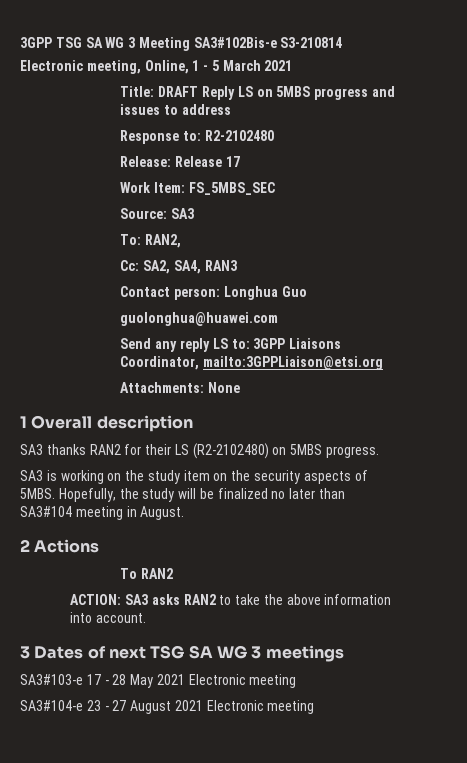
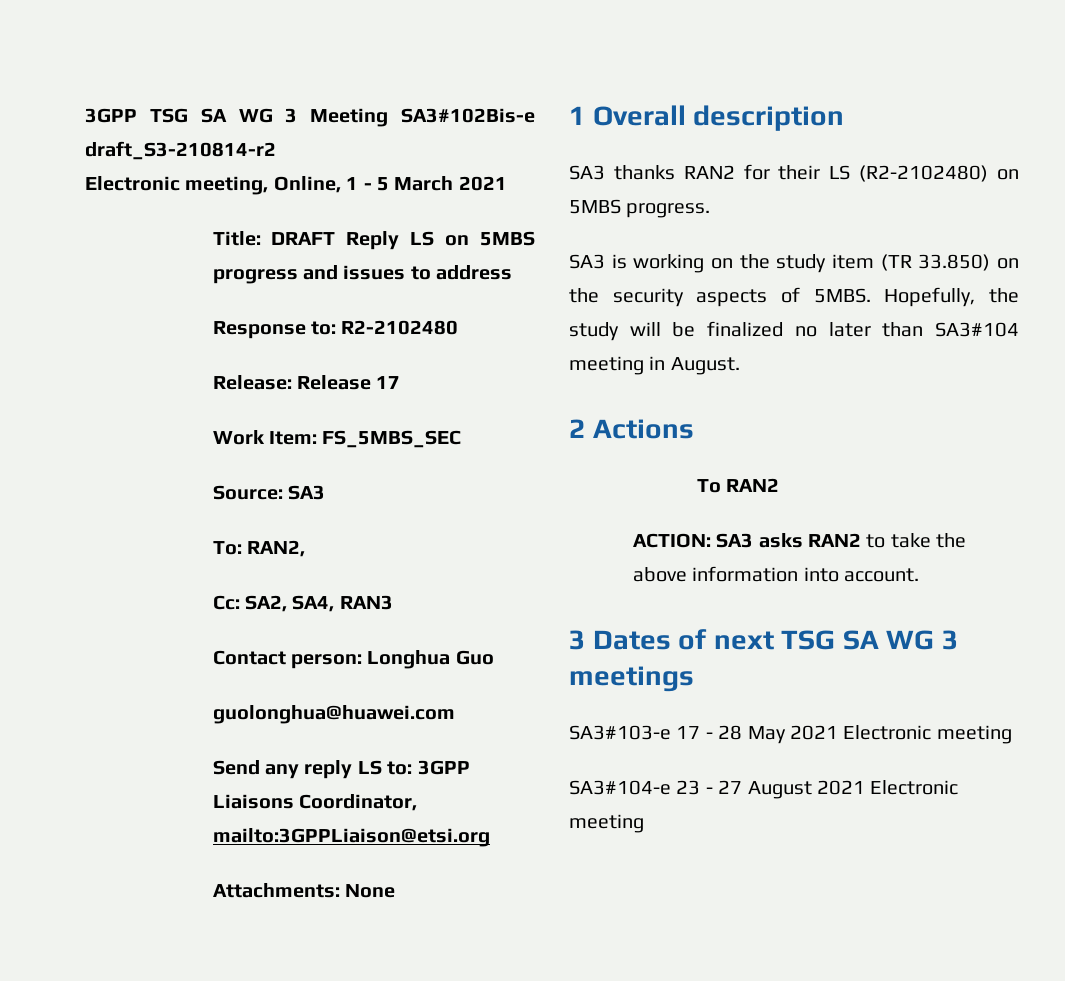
[280,37,343,48] S3-210814 -> [85,141,276,160] draft_S3-210814-r2
(210, 475) none -> [880,254,991,271] (TR 33.850)

